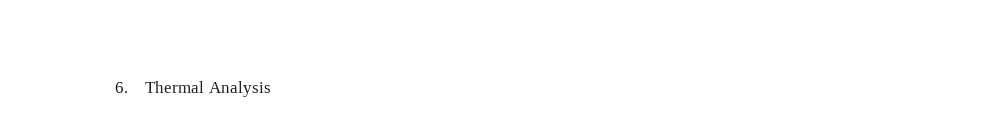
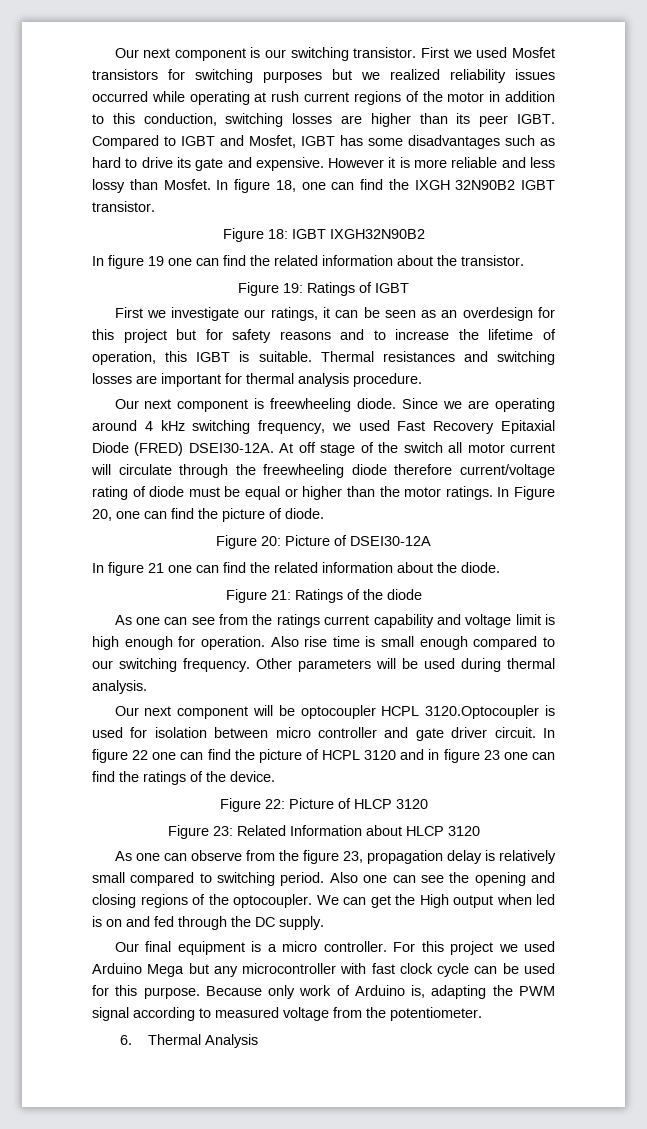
(114, 87) none -> [114,47,555,61] [92,69,555,83] [92,91,555,105] [92,113,555,127] [92,135,555,149] [92,157,556,171] [92,179,555,193] [92,201,155,212] [222,228,425,242] [92,255,524,269] [238,282,409,296] [114,307,555,321] [92,329,557,343] [92,351,555,365] [92,373,422,387] [114,398,555,412] [92,420,555,434] [92,442,555,456] [91,464,555,478] [92,486,556,500] [92,508,324,522] [216,535,431,549] [92,562,500,576] [225,589,422,603] [114,614,556,628] [92,636,555,650] [92,658,555,672] [92,680,147,694] [114,705,555,719] [92,727,555,741] [92,749,555,763] [92,771,275,785] [219,798,428,812] [167,825,480,839] [114,850,556,864] [92,872,555,886] [92,894,555,908] [92,916,324,930] [114,941,555,955] [92,963,555,977] [92,985,555,999] [92,1007,482,1021] Our next component is our switching transistor. First we used Mosfet transistors for switching purposes but we realized reliability issues occurred while operating at rush current regions of the motor in addition to this conduction, switching losses are higher than its peer IGBT. Compared to IGBT and Mosfet, IGBT has some disadvantages such as hard to drive its gate and expensive. However it is more reliable and less lossy than Mosfet. In figure 18, one can find the IXGH 32N90B2 IGBT transistor. // Figure 18: IGBT IXGH32N90B2 // In figure 19 one can find the related information about the transistor. // Figure 19: Ratings of IGBT // First we investigate our ratings, it can be seen as an overdesign for this project but for safety reasons and to increase the lifetime of operation, this IGBT is suitable. Thermal resistances and switching losses are important for thermal analysis procedure. // Our next component is freewheeling diode. Since we are operating around 4 kHz switching frequency, we used Fast Recovery Epitaxial Diode (FRED) DSEI30-12A. At off stage of the switch all motor current will circulate through the freewheeling diode therefore current/voltage rating of diode must be equal or higher than the motor ratings. In Figure 20, one can find the picture of diode. // Figure 20: Picture of DSEI30-12A // In figure 21 one can find the related information about the diode. // Figure 21: Ratings of the diode // As one can see from the ratings current capability and voltage limit is high enough for operation. Also rise time is small enough compared to our switching frequency. Other parameters will be used during thermal analysis. // Our next component will be optocoupler HCPL 3120.Optocoupler is used for isolation between micro controller and gate driver circuit. In figure 22 one can find the picture of HCPL 3120 and in figure 23 one can find the ratings of the device. // Figure 22: Picture of HLCP 3120 // Figure 23: Related Information about HLCP 3120 // As one can observe from the figure 23, propagation delay is relatively small compared to switching period. Also one can see the opening and closing regions of the optocoupler. We can get the High output when led is on and fed through the DC supply. // Our final equipment is a micro controller. For this project we used Arduino Mega but any microcontroller with fast clock cycle can be used for this purpose. Because only work of Arduino is, adapting the PWM signal according to measured voltage from the potentiometer. //

